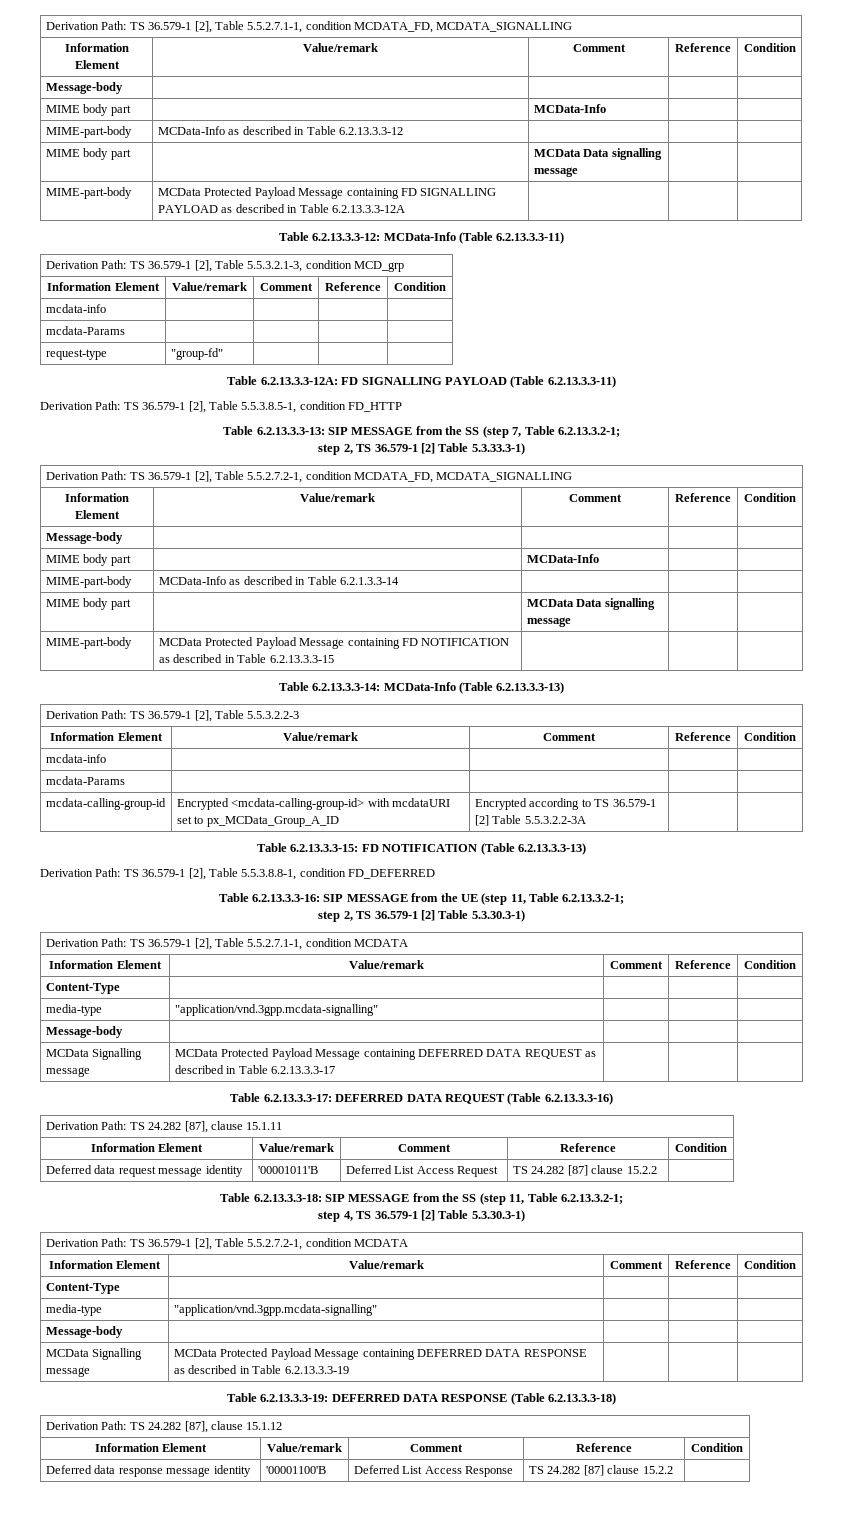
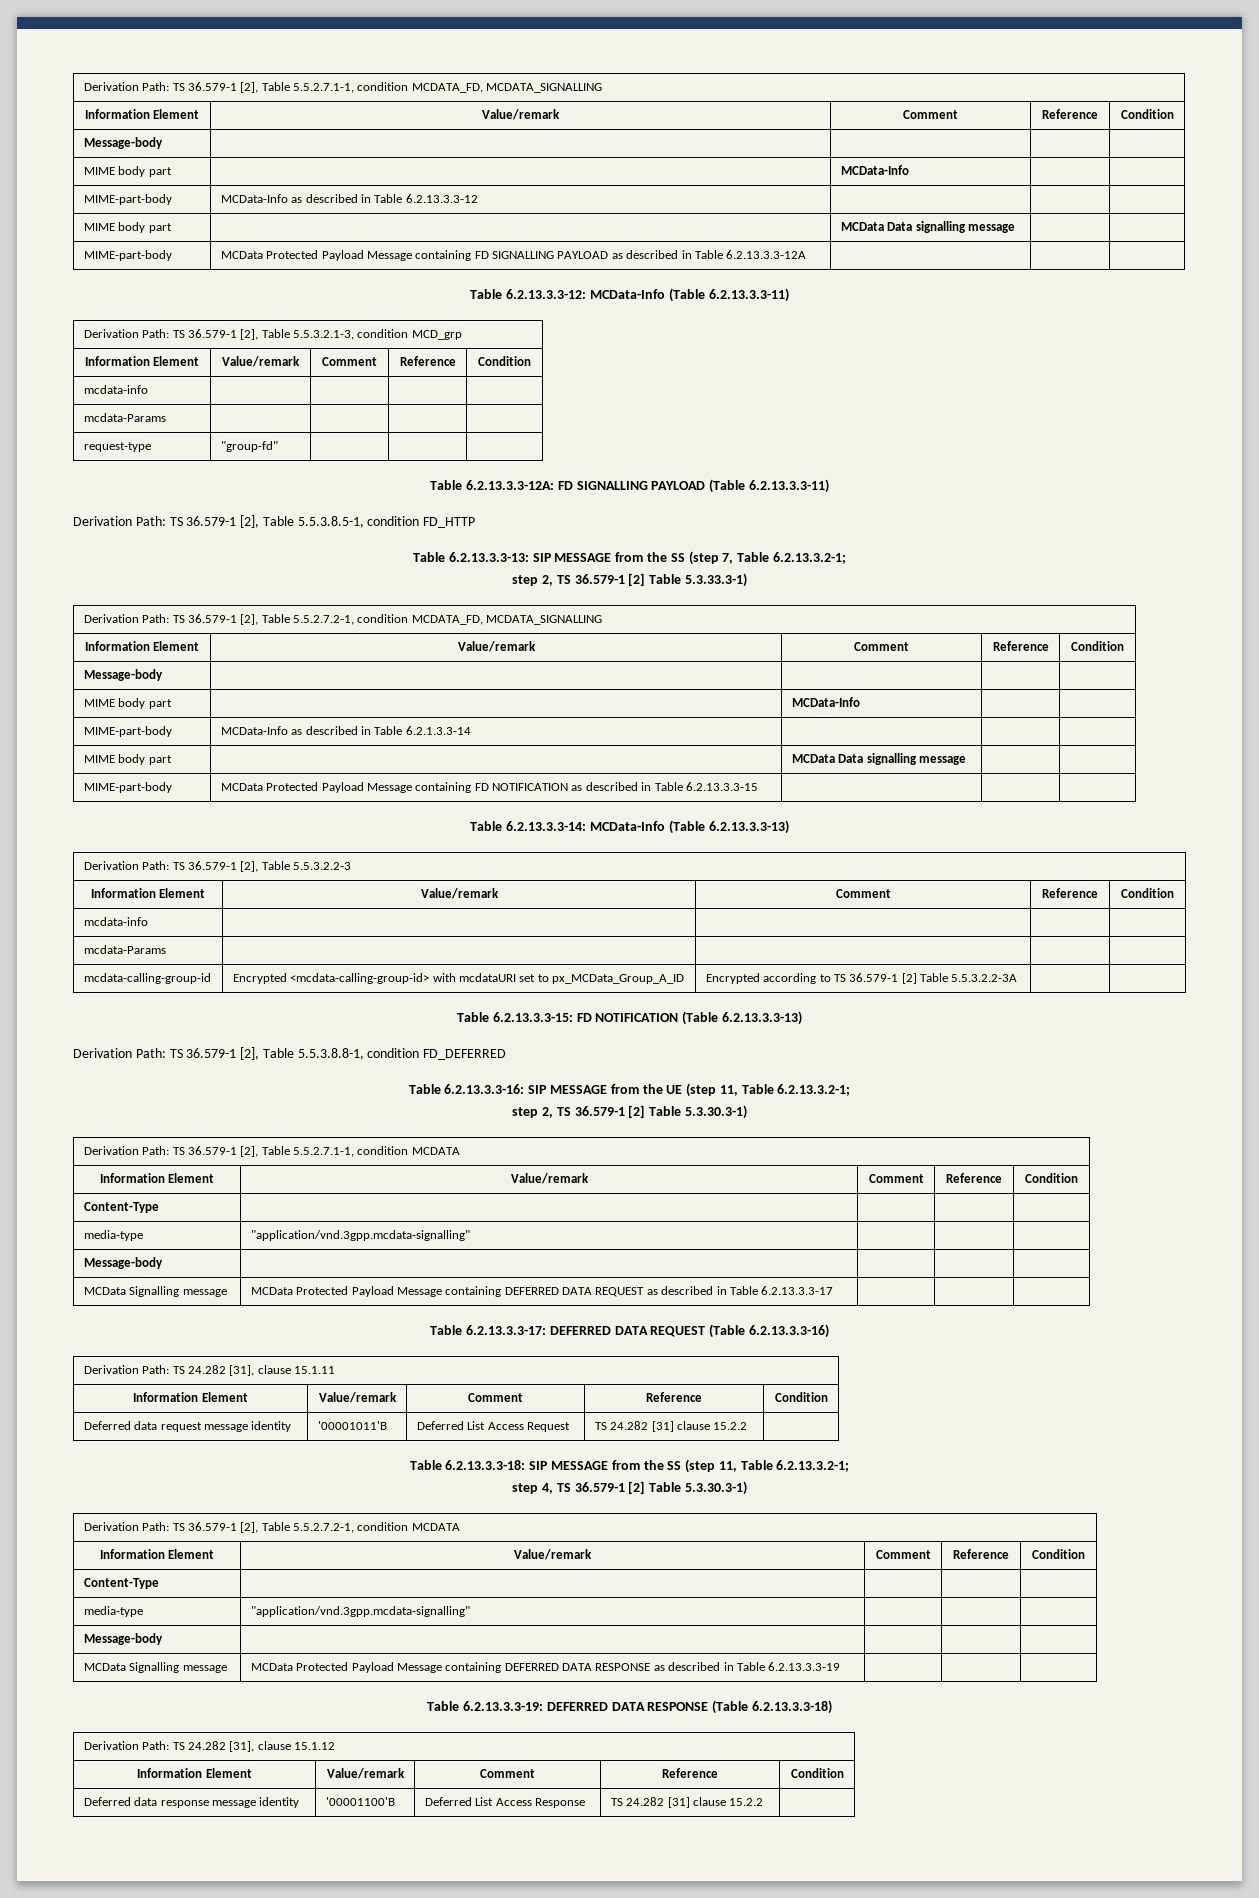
[184,1121,208,1133] [87], -> [229,1365,255,1376] [31],
[567,1165,588,1176] [87] -> [651,1421,674,1432] [31]
[184,1421,208,1433] [87], -> [229,1741,255,1752] [31],
[583,1465,604,1476] [87] -> [667,1797,690,1808] [31]

